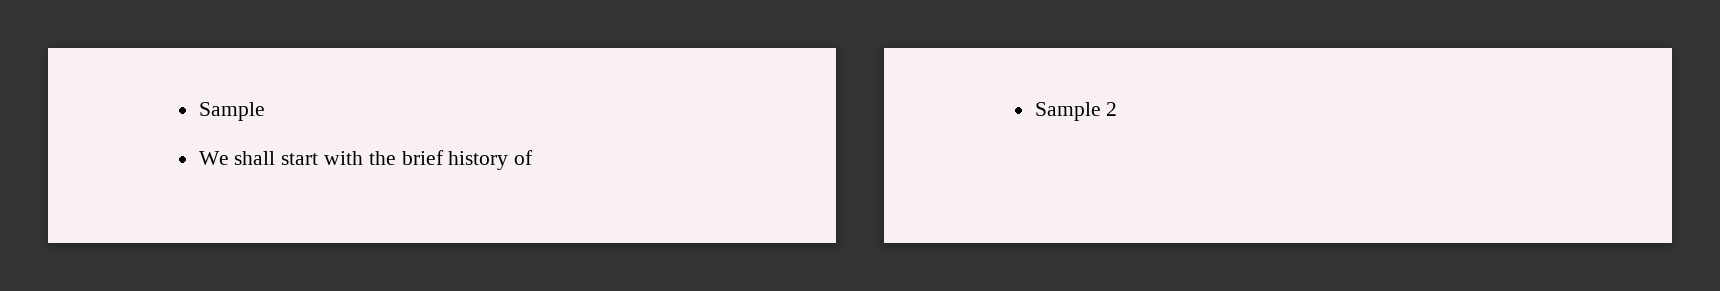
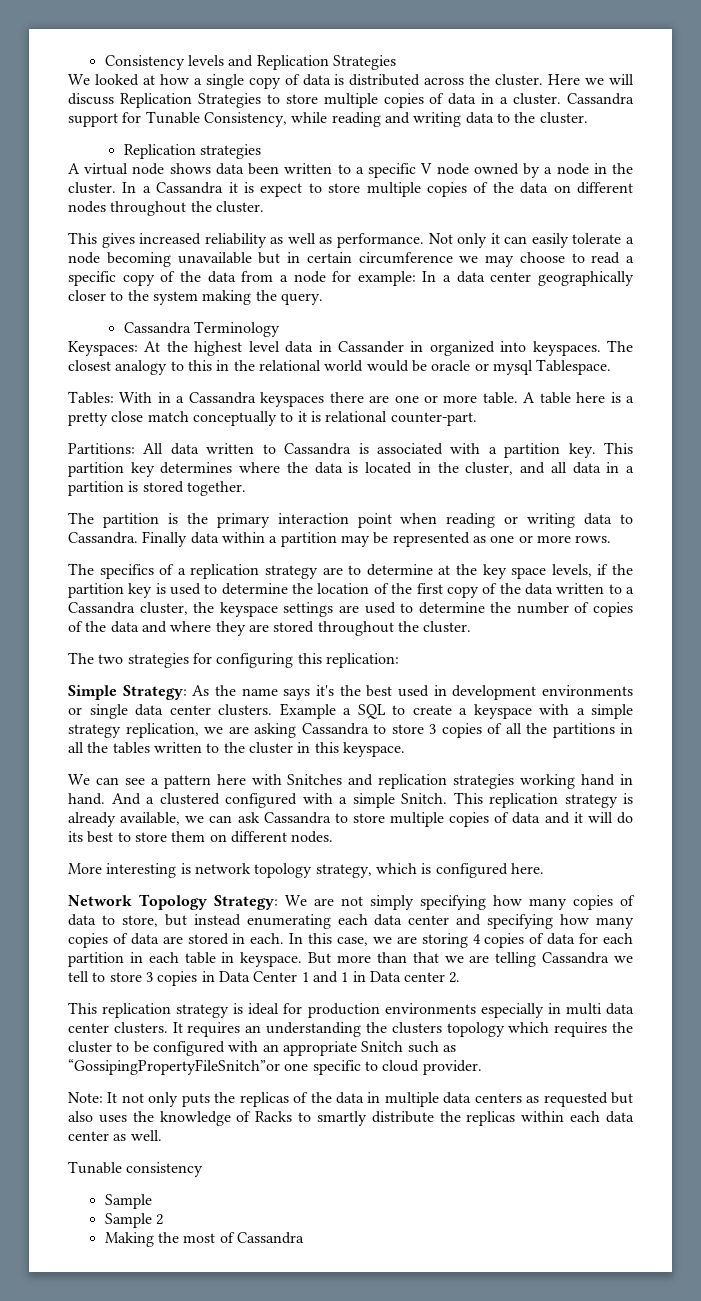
[198,102,265,121] [198,150,534,170] [1034,102,1118,121] Sample // We shall start with the brief history of // Sample 2 -> [104,55,397,70] [68,74,634,89] [68,93,634,108] [68,111,588,127] [123,144,262,159] [68,163,634,178] [68,182,633,197] [68,201,264,216] [68,232,634,248] [68,252,634,267] [68,271,635,286] [68,290,323,305] [123,321,281,337] [68,340,633,356] [68,359,612,375] [68,391,634,407] [68,411,477,426] [68,442,633,458] [68,462,635,477] [68,481,246,496] [68,512,633,528] [68,531,612,547] [68,563,634,579] [68,583,635,598] [68,602,633,617] [68,621,472,636] [68,652,399,668] [68,685,633,700] [68,703,633,719] [68,723,633,738] [68,742,405,757] [68,774,633,789] [68,792,633,808] [68,812,633,827] [68,831,334,843] [68,863,544,878] [68,894,635,910] [68,914,635,929] [68,933,634,948] [68,952,633,967] [68,971,461,986] [68,1002,634,1018] [68,1022,633,1037] [68,1041,456,1056] [68,1059,482,1075] [68,1092,633,1107] [68,1111,634,1126] [68,1130,162,1141] [68,1161,204,1177] [104,1194,152,1209] [104,1213,164,1228] [104,1232,305,1247] Consistency levels and Replication Strategies // We looked at how a single copy of data is distributed across the cluster. Here we will discuss Replication Strategies to store multiple copies of data in a cluster. Cassandra support for Tunable Consistency, while reading and writing data to the cluster. // Replication strategies // A virtual node shows data been written to a specific V node owned by a node in the cluster. In a Cassandra it is expect to store multiple copies of the data on different nodes throughout the cluster. // This gives increased reliability as well as performance. Not only it can easily tolerate a node becoming unavailable but in certain circumference we may choose to read a specific copy of the data from a node for example: In a data center geographically closer to the system making the query. // Cassandra Terminology // Keyspaces: At the highest level data in Cassander in organized into keyspaces. The closest analogy to this in the relational world would be oracle or mysql Tablespace. // Tables: With in a Cassandra keyspaces there are one or more table. A table here is a pretty close match conceptually to it is relational counter-part. // Partitions: All data written to Cassandra is associated with a partition key. This partition key determines where the data is located in the cluster, and all data in a partition is stored together. // The partition is the primary interaction point when reading or writing data to Cassandra. Finally data within a partition may be represented as one or more rows. // The specifics of a replication strategy are to determine at the key space levels, if the partition key is used to determine the location of the first copy of the data written to a Cassandra cluster, the keyspace settings are used to determine the number of copies of the data and where they are stored throughout the cluster. // The two strategies for configuring this replication: // Simple Strategy: As the name says it's the best used in development environments or single data center clusters. Example a SQL to create a keyspace with a simple strategy replication, we are asking Cassandra to store 3 copies of all the partitions in all the tables written to the cluster in this keyspace. // We can see a pattern here with Snitches and replication strategies working hand in hand. And a clustered configured with a simple Snitch. This replication strategy is already available, we can ask Cassandra to store multiple copies of data and it will do its best to store them on different nodes. // More interesting is network topology strategy, which is configured here. // Network Topology Strategy: We are not simply specifying how many copies of data to store, but instead enumerating each data center and specifying how many copies of data are stored in each. In this case, we are storing 4 copies of data for each partition in each table in keyspace. But more than that we are telling Cassandra we tell to store 3 copies in Data Center 1 and 1 in Data center 2. // This replication strategy is ideal for production environments especially in multi data center clusters. It requires an understanding the clusters topology which requires the cluster to be configured with an appropriate Snitch such as “GossipingPropertyFileSnitch”or one specific to cloud provider. // Note: It not only puts the replicas of the data in multiple data centers as requested but also uses the knowledge of Racks to smartly distribute the replicas within each data center as well. // Tunable consistency // Sample // Sample 2 // Making the most of Cassandra

